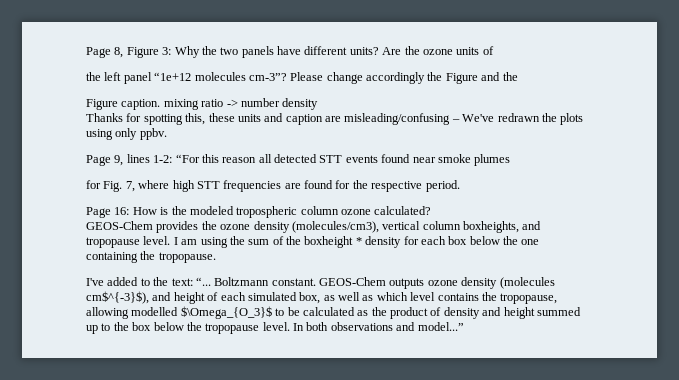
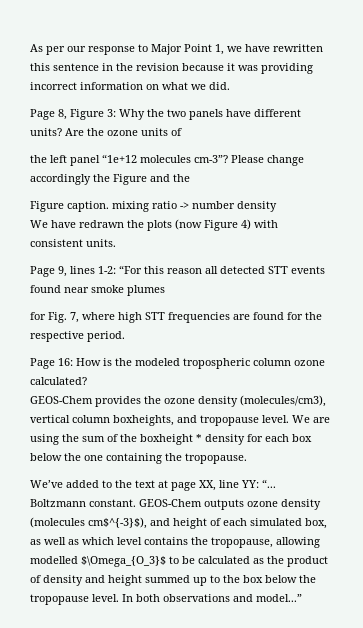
(86, 52) none -> [30,44,323,55] [30,63,313,74] [30,82,230,90] As per our response to Major Point 1, we have rewritten this sentence in the revision because it was providing incorrect information on what we did. //
[86,113,584,125] [86,128,167,140] Thanks for spotting this, these units and caption are misleading/confusing – We've redrawn the plots using only ppbv. -> [30,219,278,231] [30,239,116,247] We have redrawn the plots (now Figure 4) with consistent units.
[173,237,198,245] I am -> [292,415,330,423] We are
[86,278,104,286] I've -> [30,480,63,488] We’ve
[171,278,193,286] text: -> [135,480,259,491] text at page XX, line YY:

